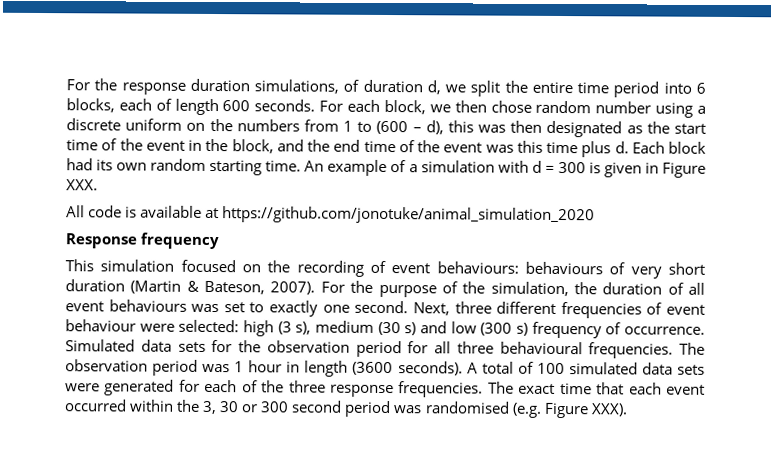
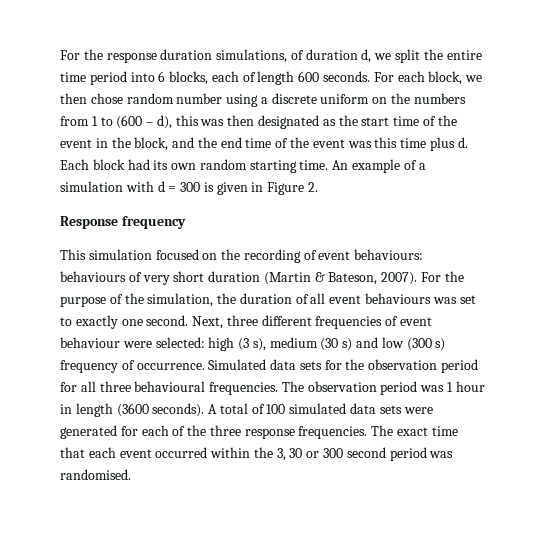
[66,179,98,191] [66,205,596,225] XXX. // All code is available at https://github.com/jonotuke/animal_simulation_2020 -> [308,182,319,192] 2.
[424,401,628,419] randomised (e.g. Figure XXX). -> [60,469,131,480] randomised.

